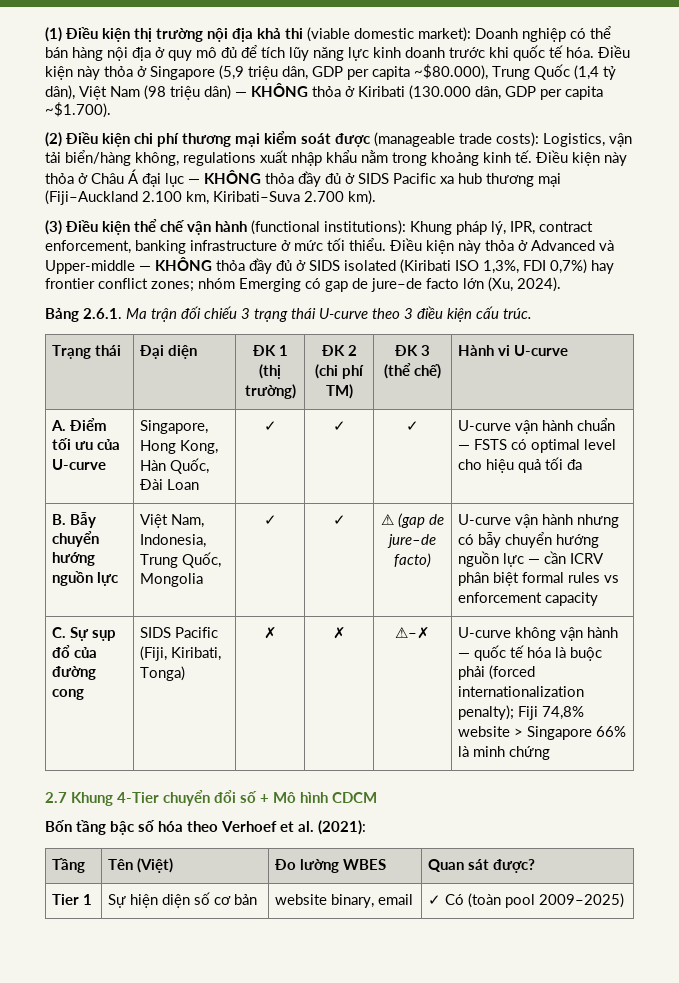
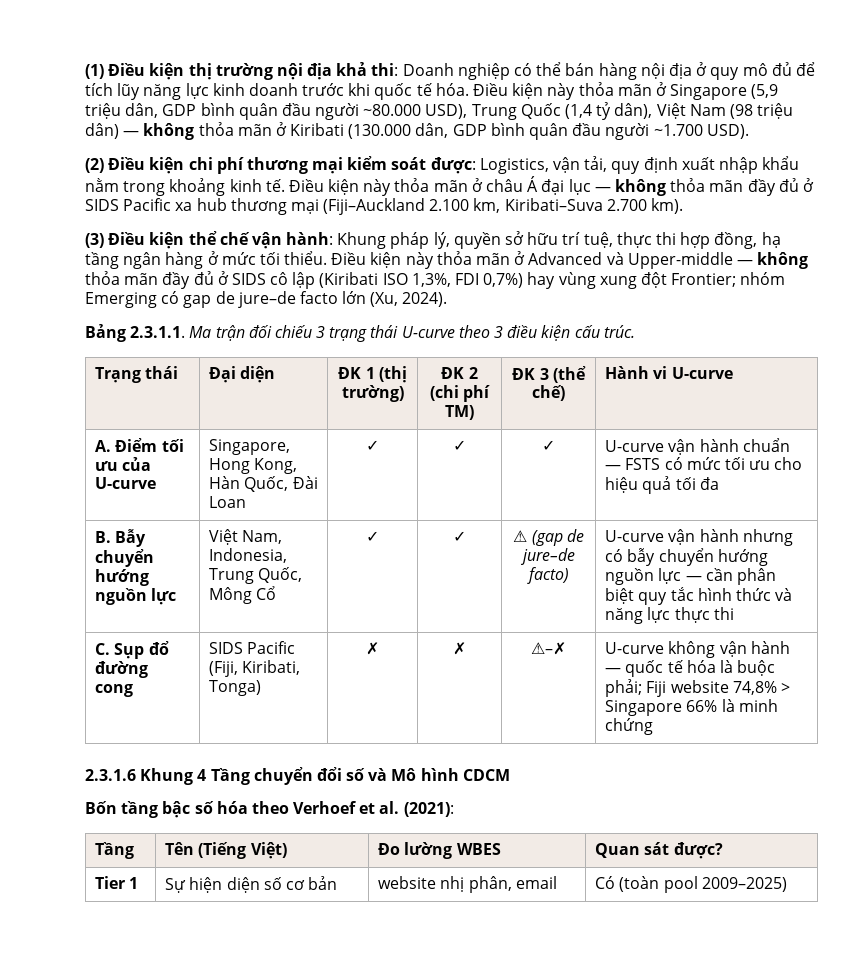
[285,27,471,42] thi (viable domestic market): -> [371,63,399,76] thi:
(133, 71) none -> [617,84,652,96] mãn
[347,64,488,80] per capita ~$80.000), -> [200,103,468,120] bình quân đầu người ~80.000 USD),
[251,83,341,97] KHÔNG thỏa -> [143,122,272,140] không thỏa mãn
[540,86,603,100] [45,102,111,118] per capita ~$1.700). -> [490,123,749,140] bình quân đầu người ~1.700 USD).
[335,132,632,147] [45,150,256,166] được (manageable trade costs): Logistics, vận tải biển/hàng không, regulations -> [430,156,678,174] được: Logistics, vận tải, quy định
[78,173,124,184] ở Châu -> [433,178,524,192] mãn ở châu
[204,170,294,184] KHÔNG thỏa -> [614,178,744,196] không thỏa mãn
[215,220,593,235] [45,240,277,254] hành (functional institutions): Khung pháp lý, IPR, contract enforcement, banking infrastructure -> [286,231,781,249] [85,252,204,269] hành: Khung pháp lý, quyền sở hữu trí tuệ, thực thi hợp đồng, hạ tầng ngân hàng
(514, 245) none -> [476,253,511,265] mãn
[155,257,396,274] KHÔNG thỏa đầy đủ ở SIDS isolated -> [757,252,809,269] [85,271,316,289] không thỏa mãn đầy đủ ở SIDS cô lập
[45,278,194,292] frontier conflict zones; -> [558,272,737,289] vùng xung đột Frontier;
[83,308,122,319] 2.6.1. -> [130,326,186,338] 2.3.1.1.
[531,439,617,453] optimal level -> [686,457,771,470] mức tối ưu
[140,573,204,587] Mongolia -> [209,586,277,604] Mông Cổ
[570,553,605,564] ICRV -> (733, 574) none
[522,572,620,583] [458,592,599,606] [52,627,117,641] [52,645,98,658] formal rules vs enforcement capacity // C. Sự sụp đổ của -> [638,587,793,605] [605,607,734,624] [95,641,169,659] quy tắc hình thức và năng lực thực thi // C. Sụp đổ
[458,665,536,680] [458,686,585,697] [458,705,585,720] [458,726,511,737] phải (forced internationalization penalty); Fiji 74,8% website -> [605,679,777,697] phải; Fiji website 74,8%
[45,792,159,806] 2.7 Khung 4-Tier -> [85,768,250,785] 2.3.1.6 Khung 4 Tầng
[260,794,269,803] + -> [368,768,388,781] và
[137,858,174,873] (Việt) -> [198,842,287,859] (Tiếng Việt)
[331,894,375,908] binary, -> [440,876,512,893] nhị phân,
[428,895,442,905] ✓ -> (557, 882) none

